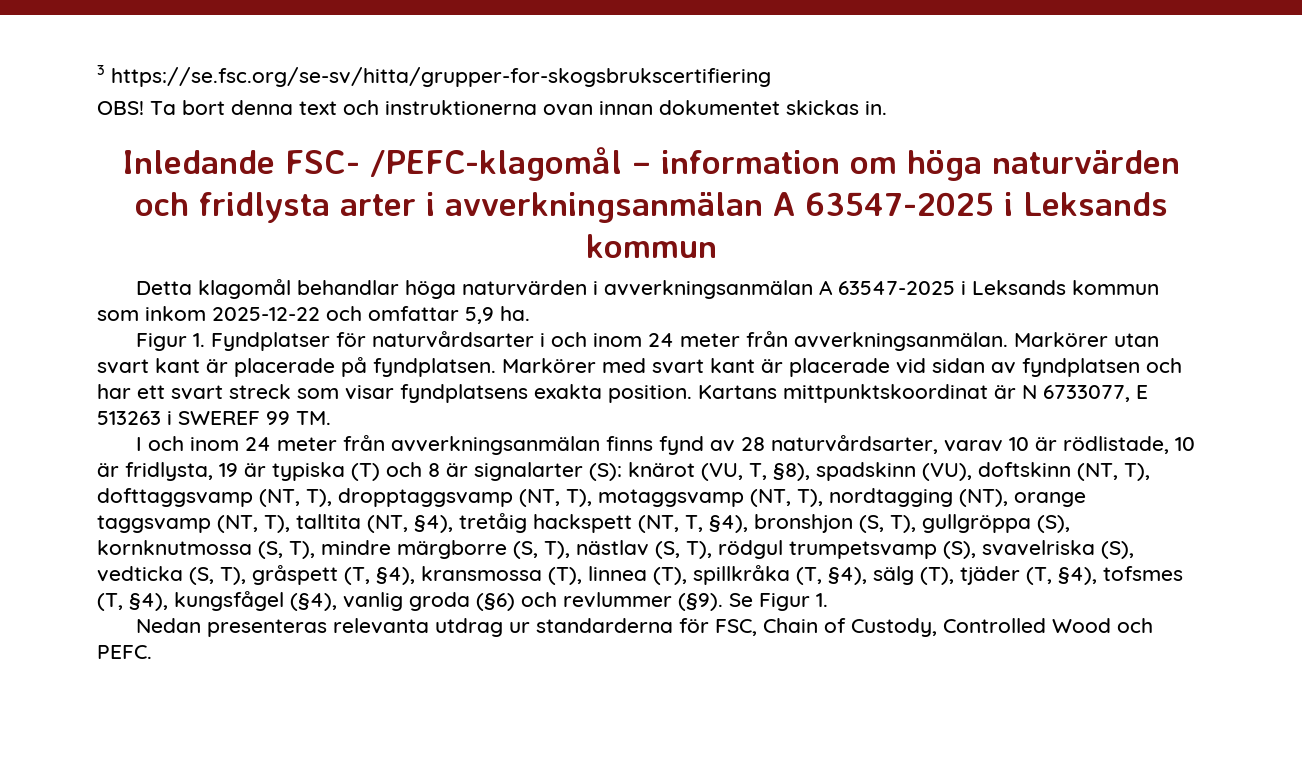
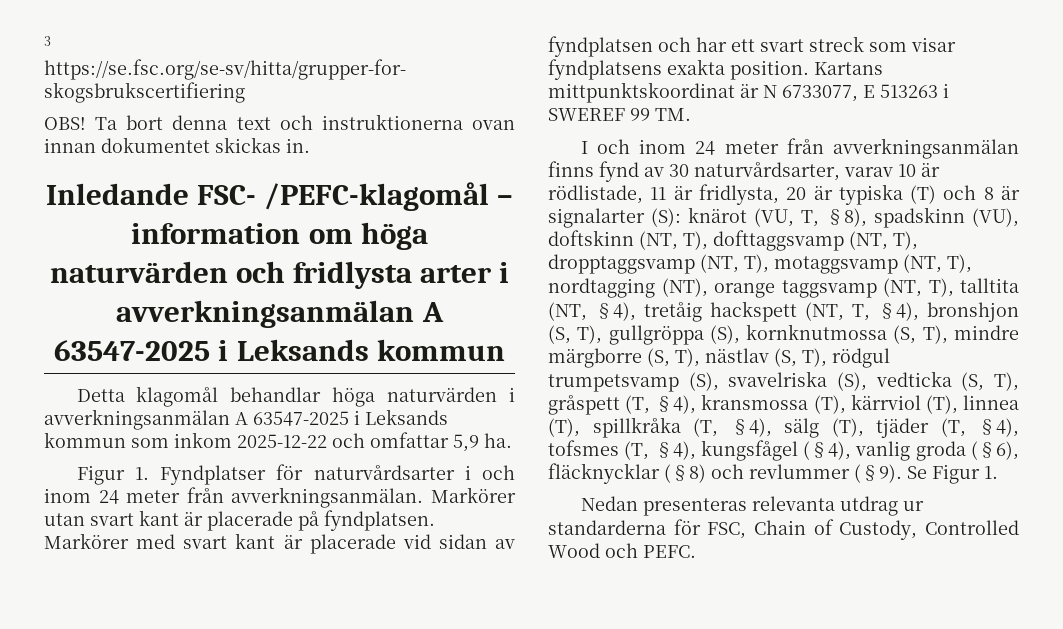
[740,437,765,451] 28 -> [669,164,689,177] 30
[1174,437,1195,451] 10 -> [650,187,667,200] 11
[219,463,238,477] 19 -> [786,187,807,200] 20
(582, 576) none -> [850,394,958,414] kärrviol (T),
[476,593,515,611] (§6) -> [971,441,1019,460] [548,463,706,484] (§6), fläcknycklar (§8)

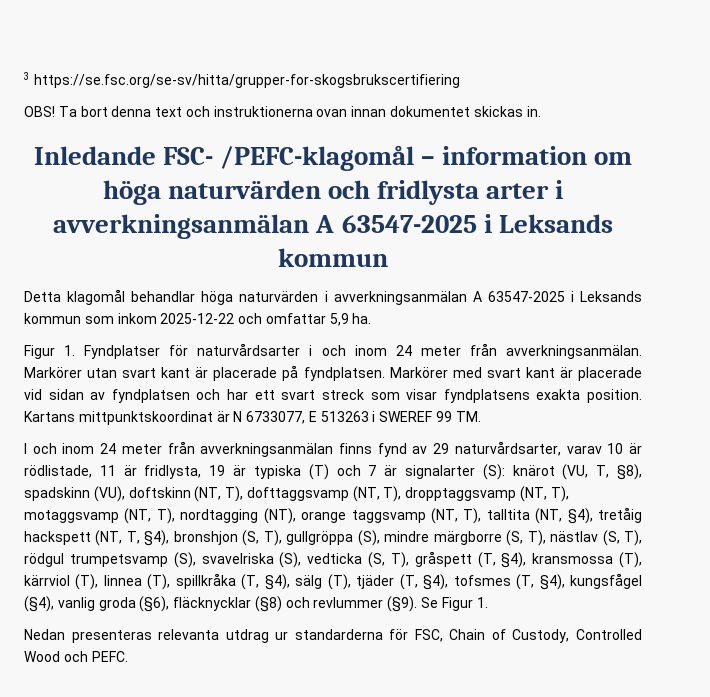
[669,164,689,177] 30 -> [433,443,450,454] 29
[786,187,807,200] 20 -> [209,465,226,476] 19
[983,187,994,200] 8 -> [368,465,377,476] 7
[746,324,948,344] kornknutmossa (S, T), -> (380, 538) none

